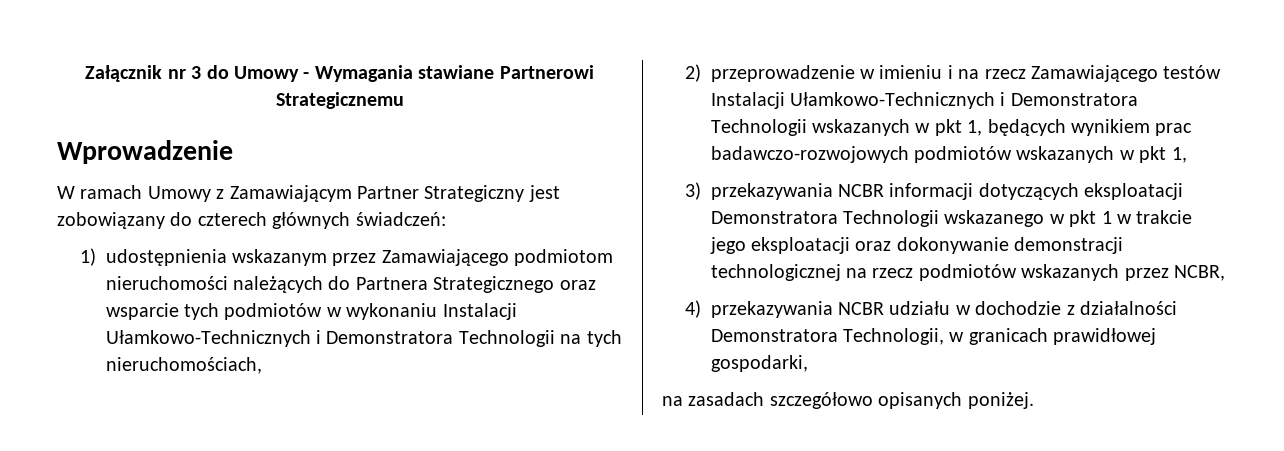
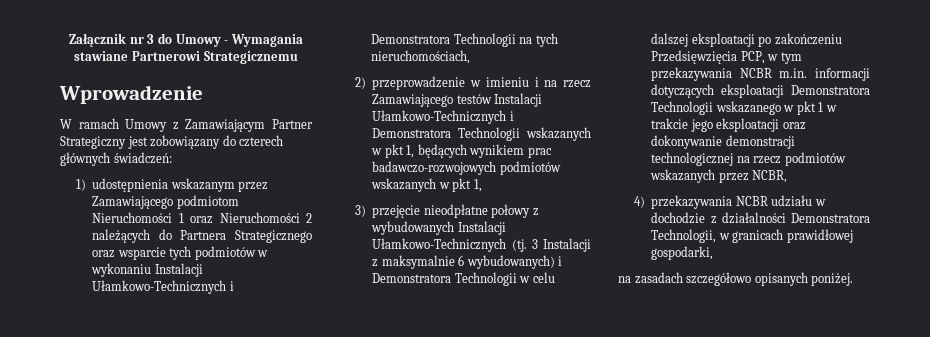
[105,276,228,290] nieruchomości -> [92,212,312,224] Nieruchomości 1 oraz Nieruchomości 2
[710,183,884,200] przekazywania NCBR -> [372,204,539,218] [371,221,506,235] [372,238,591,252] [372,255,563,269] [372,272,555,286] [651,33,842,47] [651,50,802,64] [651,67,808,81] przejęcie nieodpłatne połowy z wybudowanych Instalacji Ułamkowo-Technicznych (tj. 3 Instalacji z maksymalnie 6 wybudowanych) i Demonstratora Technologii w celu dalszej eksploatacji po zakończeniu Przedsięwzięcia PCP, w tym przekazywania NCBR m.in.

